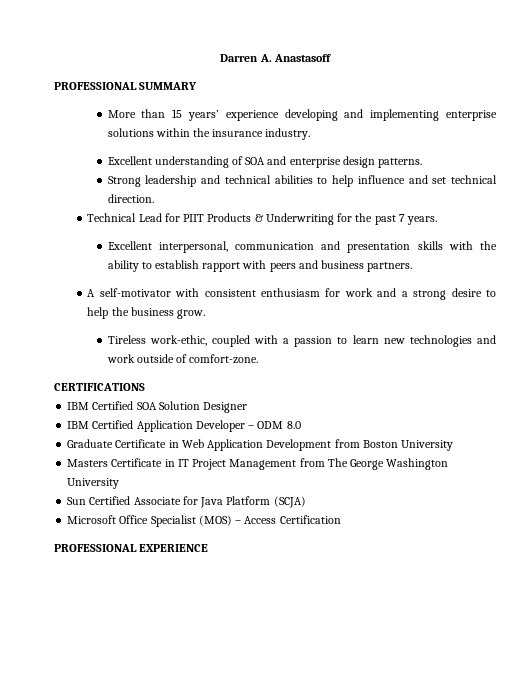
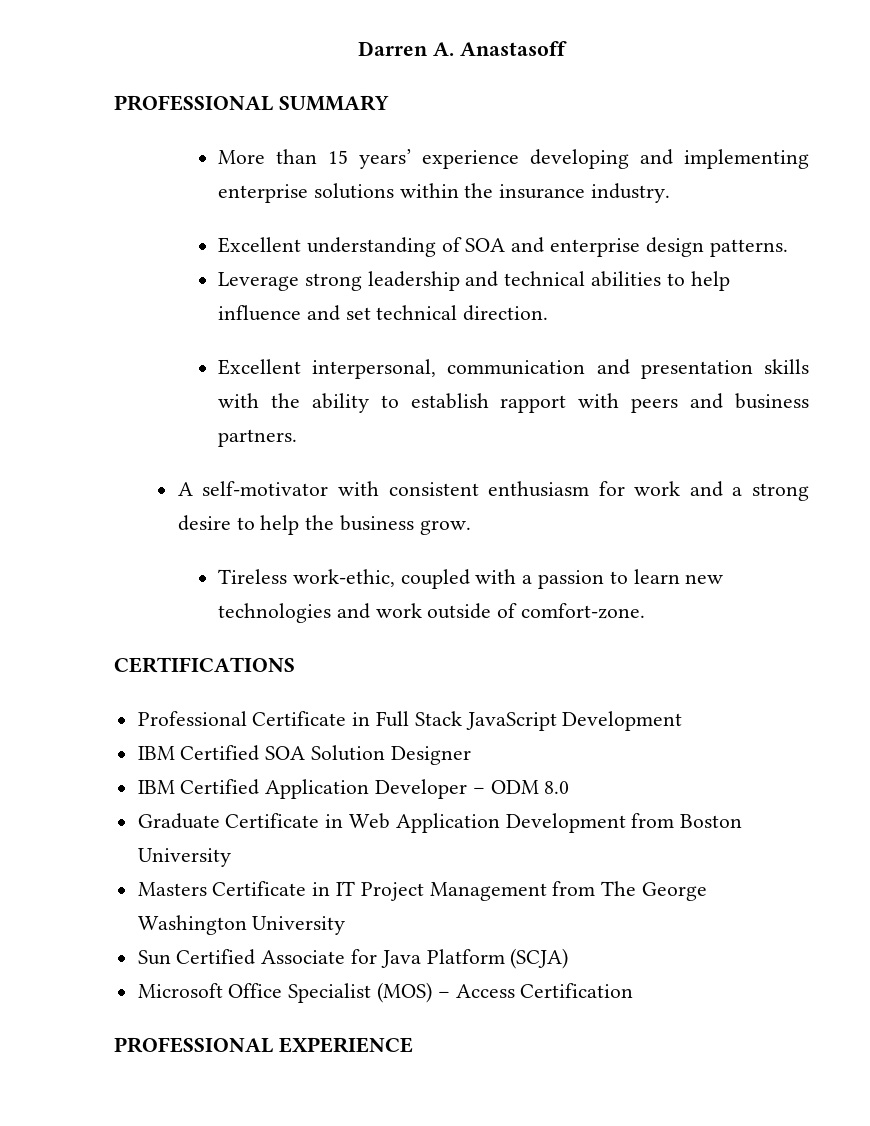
[107,176,141,187] Strong -> [217,272,362,291] Leverage strong
[87,213,438,225] // Technical Lead for PIIT Products & Underwriting for the past 7 years. -> (549, 313) none
(145, 387) none -> [137,711,683,731] // Professional Certificate in Full Stack JavaScript Development

